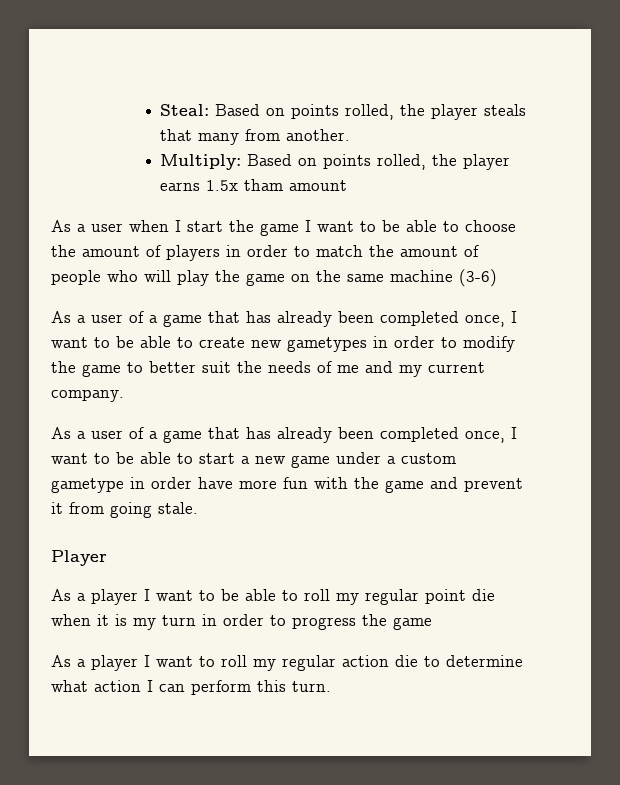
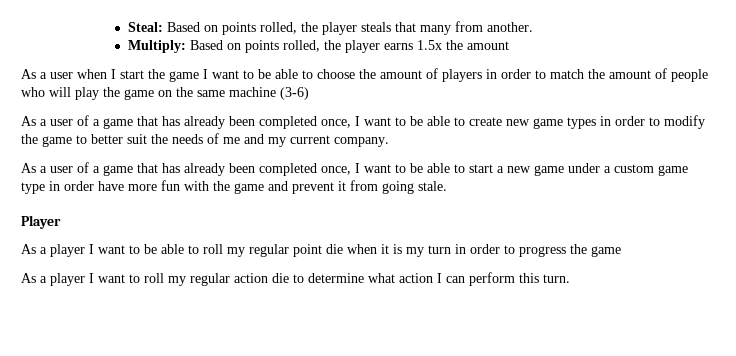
[244,179,284,191] tham -> [445,40,463,50] the
[287,337,367,352] gametypes -> [533,117,596,129] game types
[51,478,124,493] gametype -> [658,165,688,176] [21,182,45,194] game type

